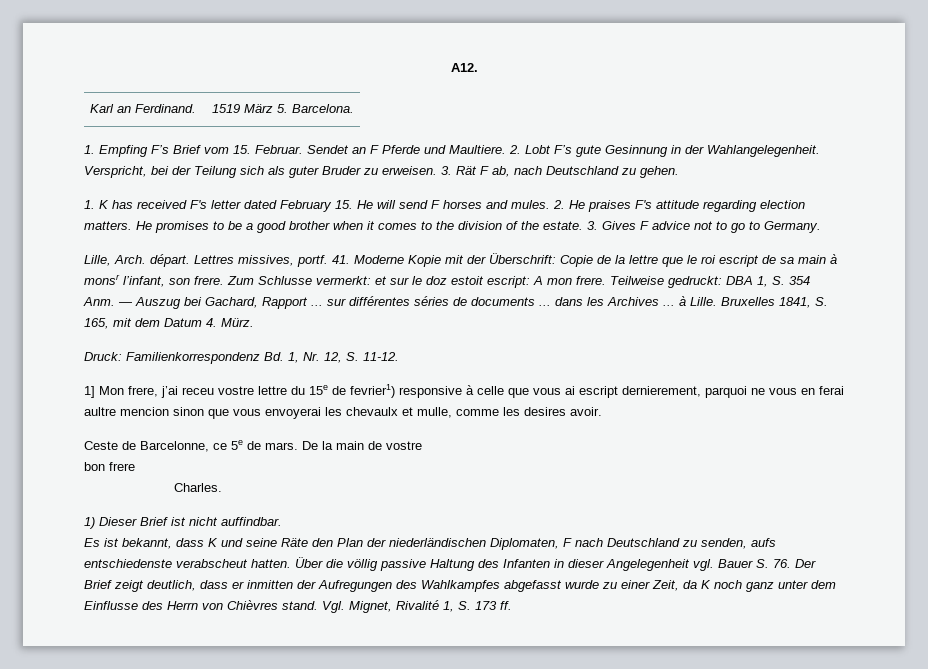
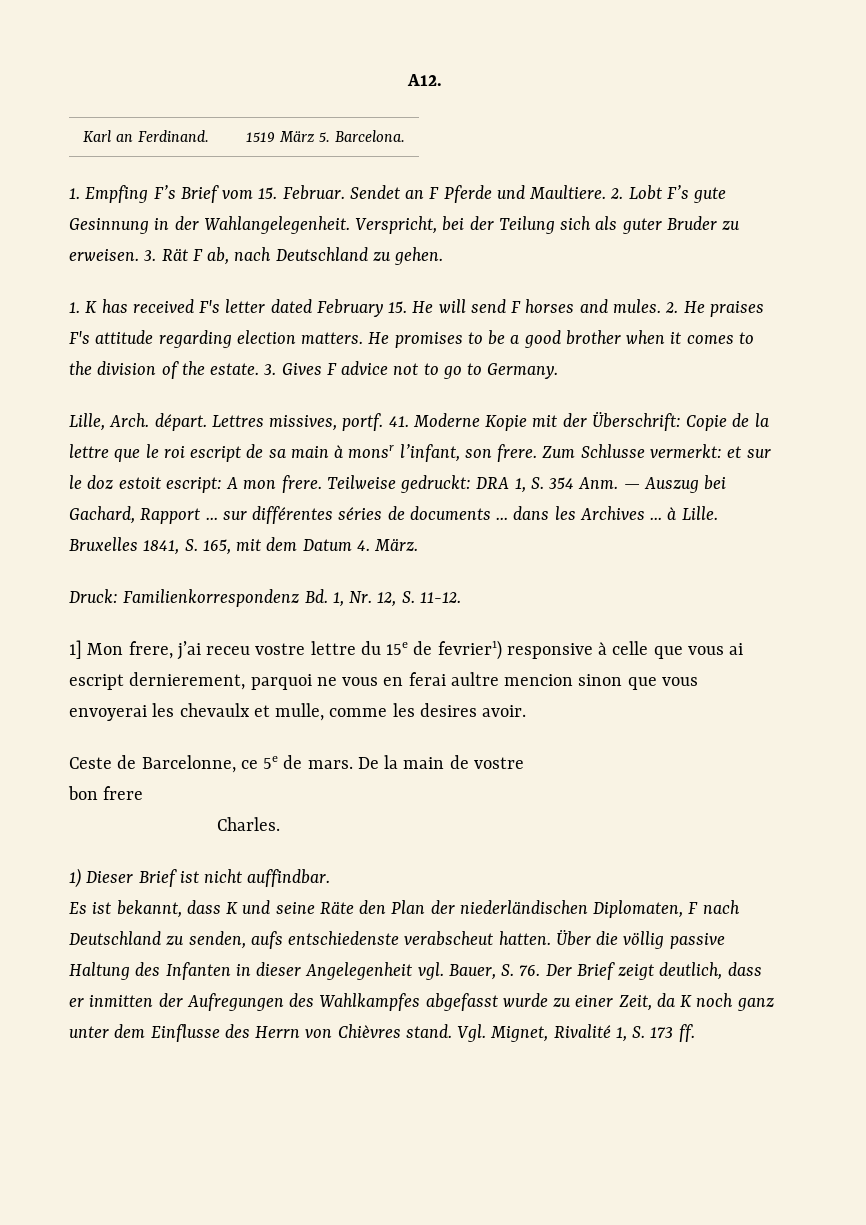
[726,276,753,285] DBA -> [476,477,510,489] DRA
[221,318,254,327] Mürz. -> [374,538,419,551] März.
[718,559,753,568] Bauer -> [448,964,496,980] Bauer,

